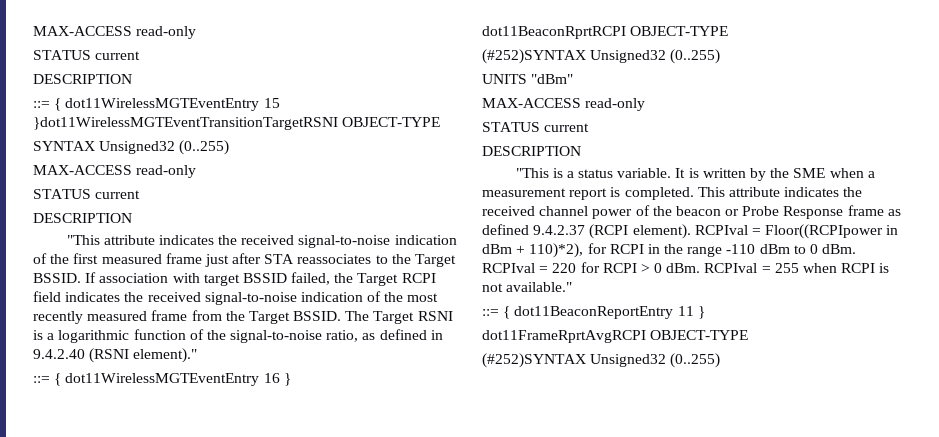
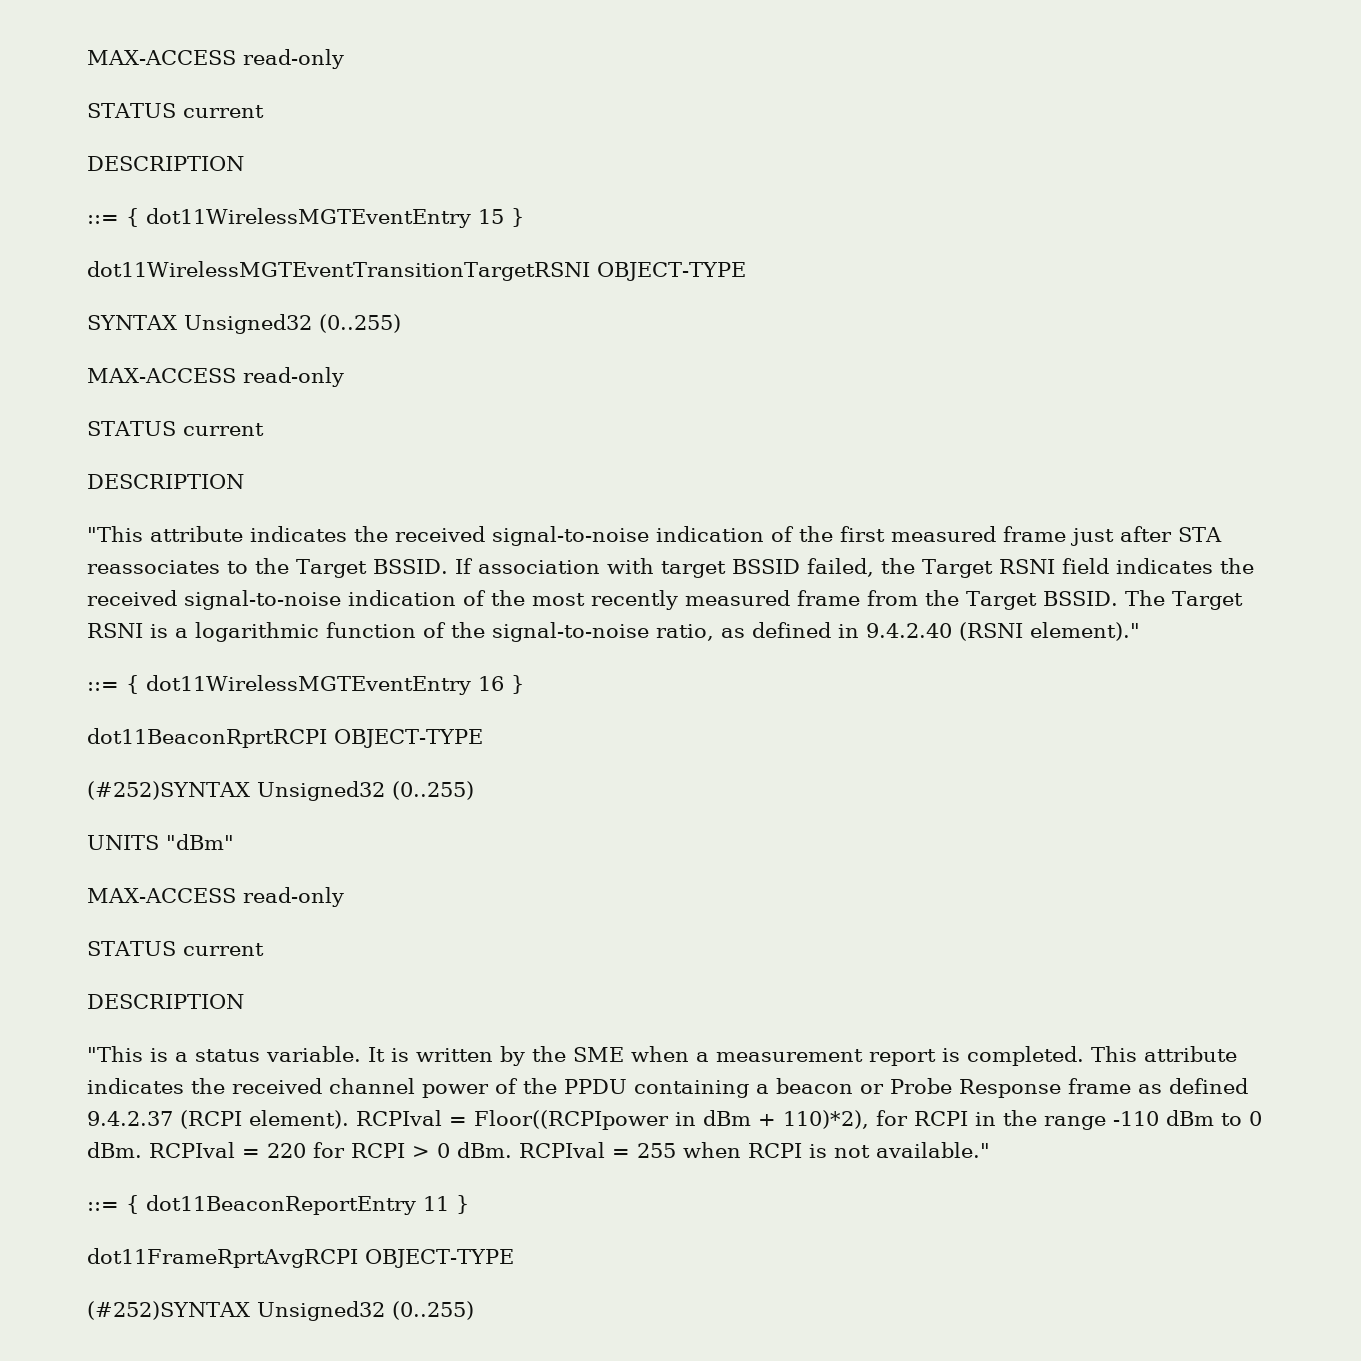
[33,117,338,130] }dot11WirelessMGTEventTransitionTargetRSNI -> [511,208,524,227] [87,261,590,281] } // dot11WirelessMGTEventTransitionTargetRSNI
[401,273,436,283] RCPI -> [998,559,1055,574] RSNI
(672, 211) none -> [564,1079,769,1098] PPDU containing a

